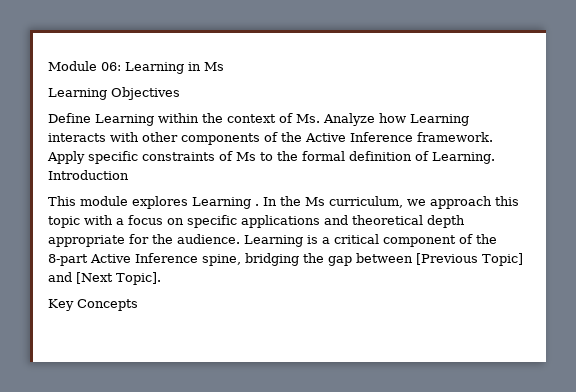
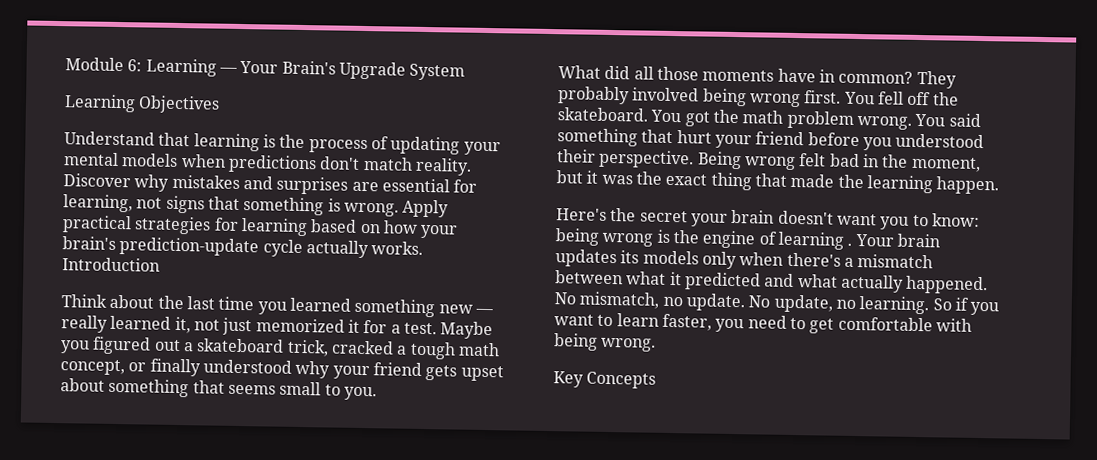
[101,62,224,74] [48,87,180,100] [48,113,469,126] [48,132,493,145] [47,151,495,164] [48,170,129,180] [48,196,519,209] [48,215,465,228] [48,234,497,247] [48,253,523,266] [48,272,161,285] 06: Learning in Ms // Learning Objectives // Define Learning within the context of Ms. Analyze how Learning interacts with other components of the Active Inference framework. Apply specific constraints of Ms to the formal definition of Learning. Introduction // This module explores Learning . In the Ms curriculum, we approach this topic with a focus on specific applications and theoretical depth appropriate for the audience. Learning is a critical component of the 8-part Active Inference spine, bridging the gap between [Previous Topic] and [Next Topic]. -> [127,58,466,81] [64,94,221,114] [64,131,501,156] [63,152,472,176] [63,173,478,195] [63,194,450,218] [62,215,459,239] [62,236,424,259] [62,257,160,272] [61,294,494,318] [61,315,494,340] [60,336,500,360] [60,358,504,382] [60,378,377,401] [558,65,957,89] [558,86,959,108] [557,107,981,130] [557,128,985,151] [557,149,981,172] [556,170,1000,195] [556,208,980,230] [555,228,940,250] [555,249,934,270] [555,270,989,295] [554,291,1000,316] [554,313,972,334] [554,333,657,352] 6: Learning — Your Brain's Upgrade System // Learning Objectives // Understand that learning is the process of updating your mental models when predictions don't match reality. Discover why mistakes and surprises are essential for learning, not signs that something is wrong. Apply practical strategies for learning based on how your brain's prediction-update cycle actually works. Introduction // Think about the last time you learned something new — really learned it, not just memorized it for a test. Maybe you figured out a skateboard trick, cracked a tough math concept, or finally understood why your friend gets upset about something that seems small to you. // What did all those moments have in common? They probably involved being wrong first. You fell off the skateboard. You got the math problem wrong. You said something that hurt your friend before you understood their perspective. Being wrong felt bad in the moment, but it was the exact thing that made the learning happen. // Here's the secret your brain doesn't want you to know: being wrong is the engine of learning . Your brain updates its models only when there's a mismatch between what it predicted and what actually happened. No mismatch, no update. No update, no learning. So if you want to learn faster, you need to get comfortable with being wrong.

